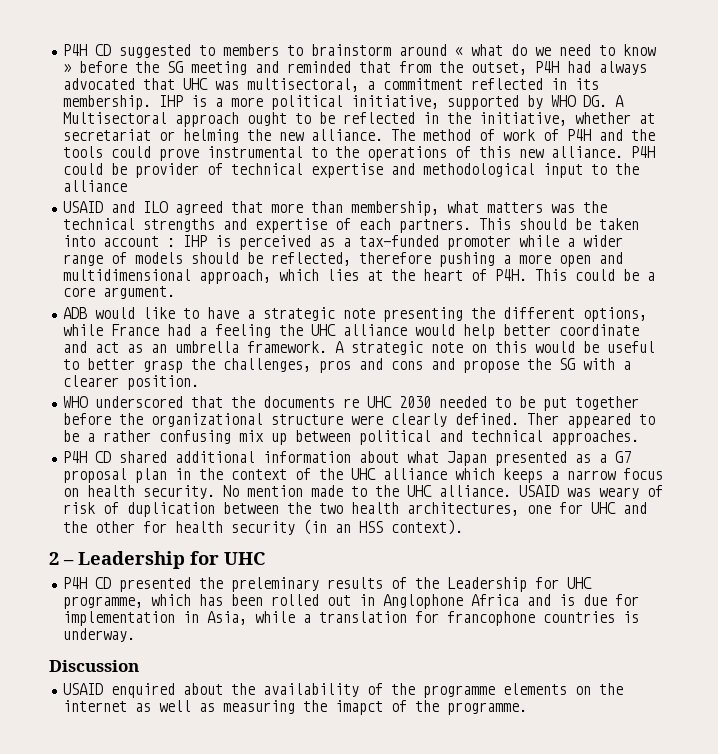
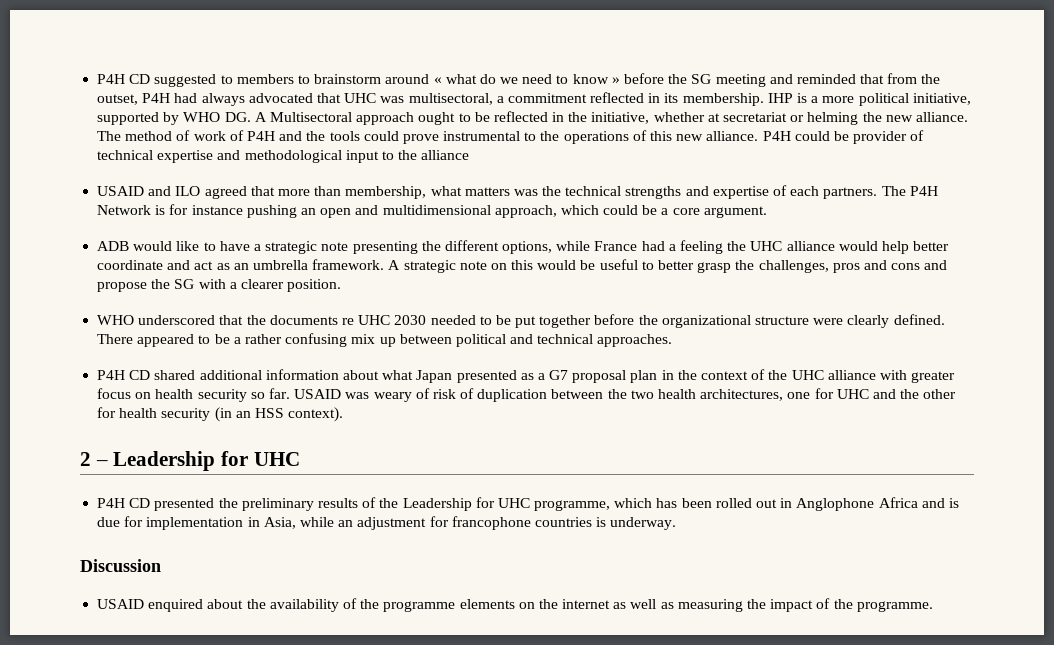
[478,218,639,230] [62,235,623,250] [62,252,551,267] This should be taken into account : IHP is perceived as a tax-funded promoter while a wider range of models should be reflected, therefore pushing a more -> [881,186,938,196] [97,204,316,218] The P4H Network is for instance pushing an
[326,269,567,281] lies at the heart of P4H. This -> (599, 210) none
[526,413,559,425] Ther -> [97,334,134,344] There
[454,468,663,483] [62,485,511,499] which keeps a narrow focus on health security. No mention made to the UHC alliance. -> [879,370,956,383] [97,388,290,402] with greater focus on health security so far.
[230,577,319,592] preleminary -> [241,498,314,511] preliminary
[302,611,407,623] a translation -> [338,517,427,530] an adjustment
[334,700,383,715] imapct -> [770,599,814,612] impact

